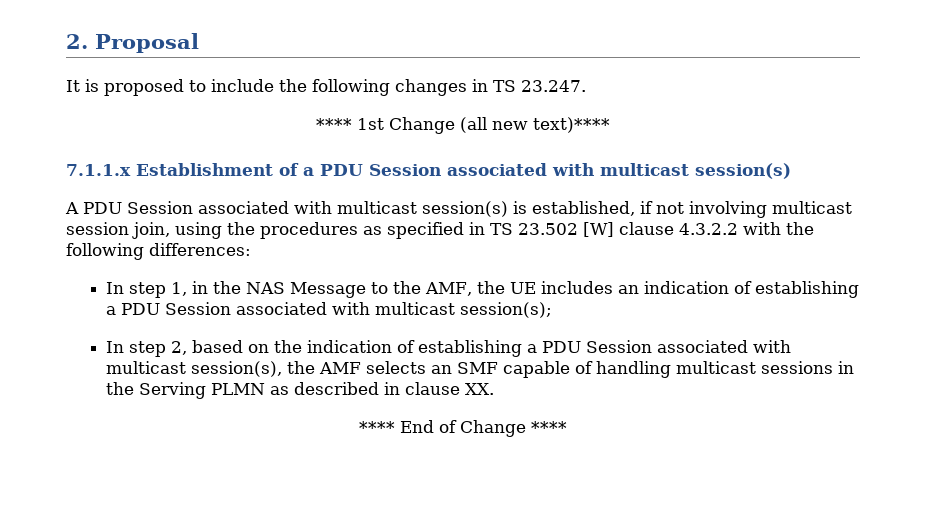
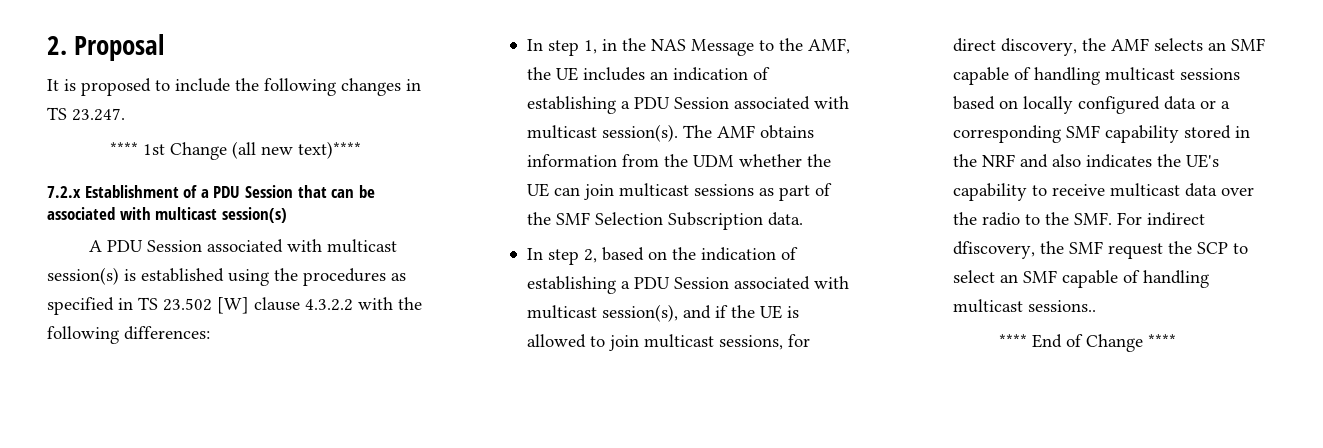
[66,164,131,176] 7.1.1.x -> [47,186,81,198] 7.2.x
(441, 170) none -> [297,185,375,198] that can be
[532,201,852,218] [66,222,170,239] established, if not involving multicast session join, -> [141,268,224,282] established
[459,302,552,318] session(s); -> [601,124,814,142] [526,154,831,167] [526,183,832,201] [526,212,803,230] session(s). The AMF obtains information from the UDM whether the UE can join multicast sessions as part of the SMF Selection Subscription data.
(282, 369) none -> [682,305,799,319] [526,334,810,351] [952,38,1077,56] and if the UE is allowed to join multicast sessions, for direct discovery,
[837,361,854,374] [105,382,494,399] in the Serving PLMN as described in clause XX. -> [952,96,1230,114] [952,125,1250,143] [952,154,1219,168] [952,183,1254,201] [952,212,1205,226] [952,241,1248,259] [952,270,1209,288] [952,299,1096,313] based on locally configured data or a corresponding SMF capability stored in the NRF and also indicates the UE's capability to receive multicast data over the radio to the SMF. For indirect dfiscovery, the SMF request the SCP to select an SMF capable of handling multicast sessions..

